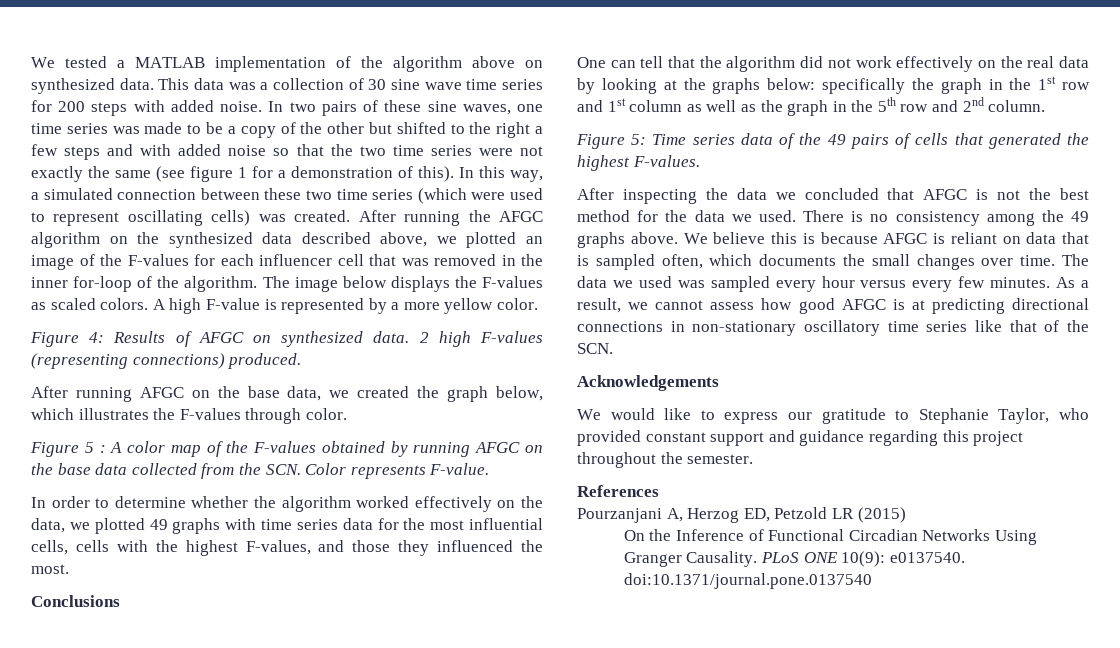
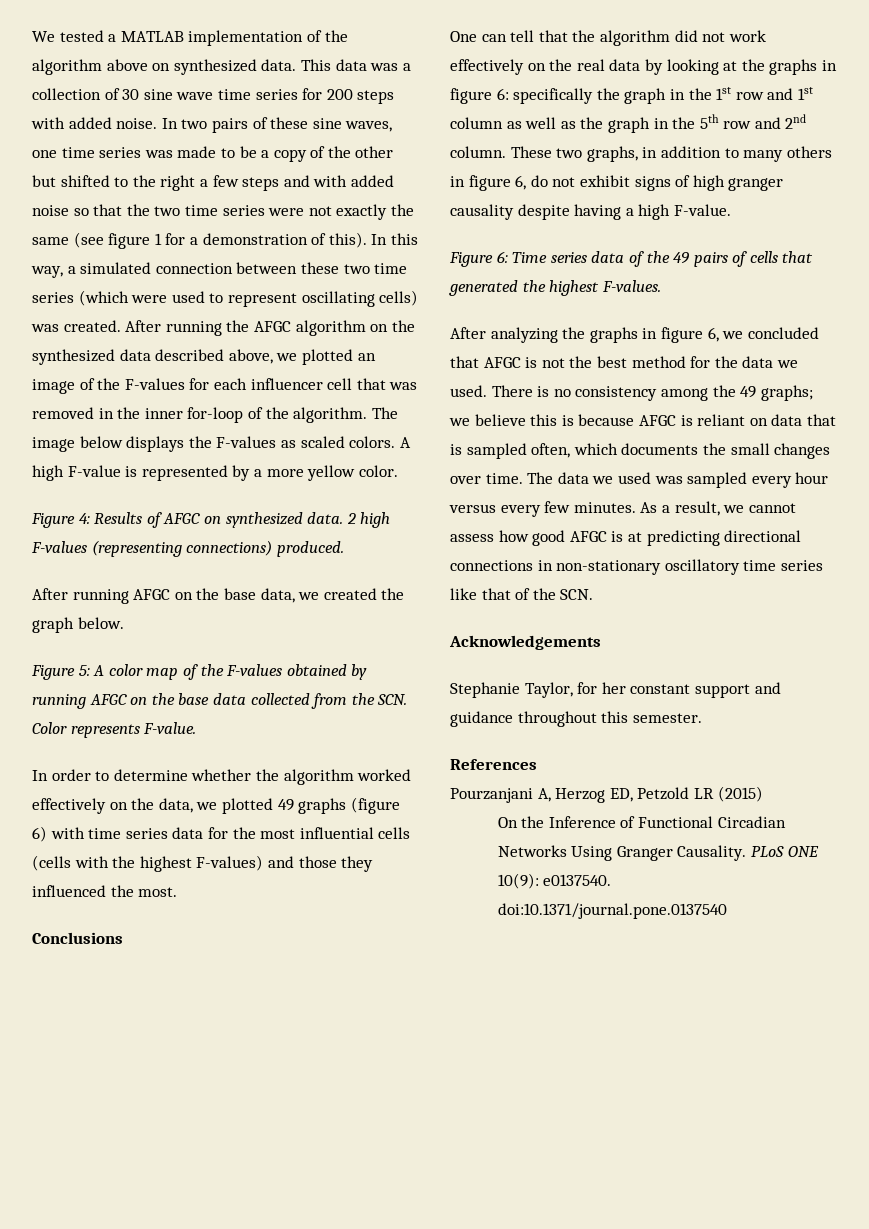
[496,386,544,401] [31,408,347,424] [30,442,106,457] below, which illustrates the F-values through color. // Figure 5 : -> [77,617,124,629] [31,665,90,680] below. // Figure 5:
(221, 526) none -> [350,797,400,814] [32,826,47,842] (figure 6)
[31,540,109,555] cells, cells -> [378,827,411,839] [32,855,71,871] cells (cells
[245,540,311,555] F-values, -> [196,855,264,871] F-values)
[767,78,816,90] below: -> [821,60,837,71] [450,88,509,104] in figure 6:
[576,134,647,149] // Figure 5: -> [510,146,832,162] [450,175,784,191] [450,204,731,220] [449,251,508,267] These two graphs, in addition to many others in figure 6, do not exhibit signs of high granger causality despite having a high F-value. // Figure 6:
[622,188,767,204] inspecting the data -> [490,327,719,343] analyzing the graphs in figure 6,
[577,232,708,248] graphs above. We -> [760,385,813,401] [449,418,470,426] graphs; we
[577,408,1089,424] [577,430,1024,446] [577,452,683,468] We would like to express our gratitude to Stephanie Taylor, who provided constant support and guidance regarding this project throughout the -> [450,682,781,698] [450,711,629,727] Stephanie Taylor, for her constant support and guidance throughout this

